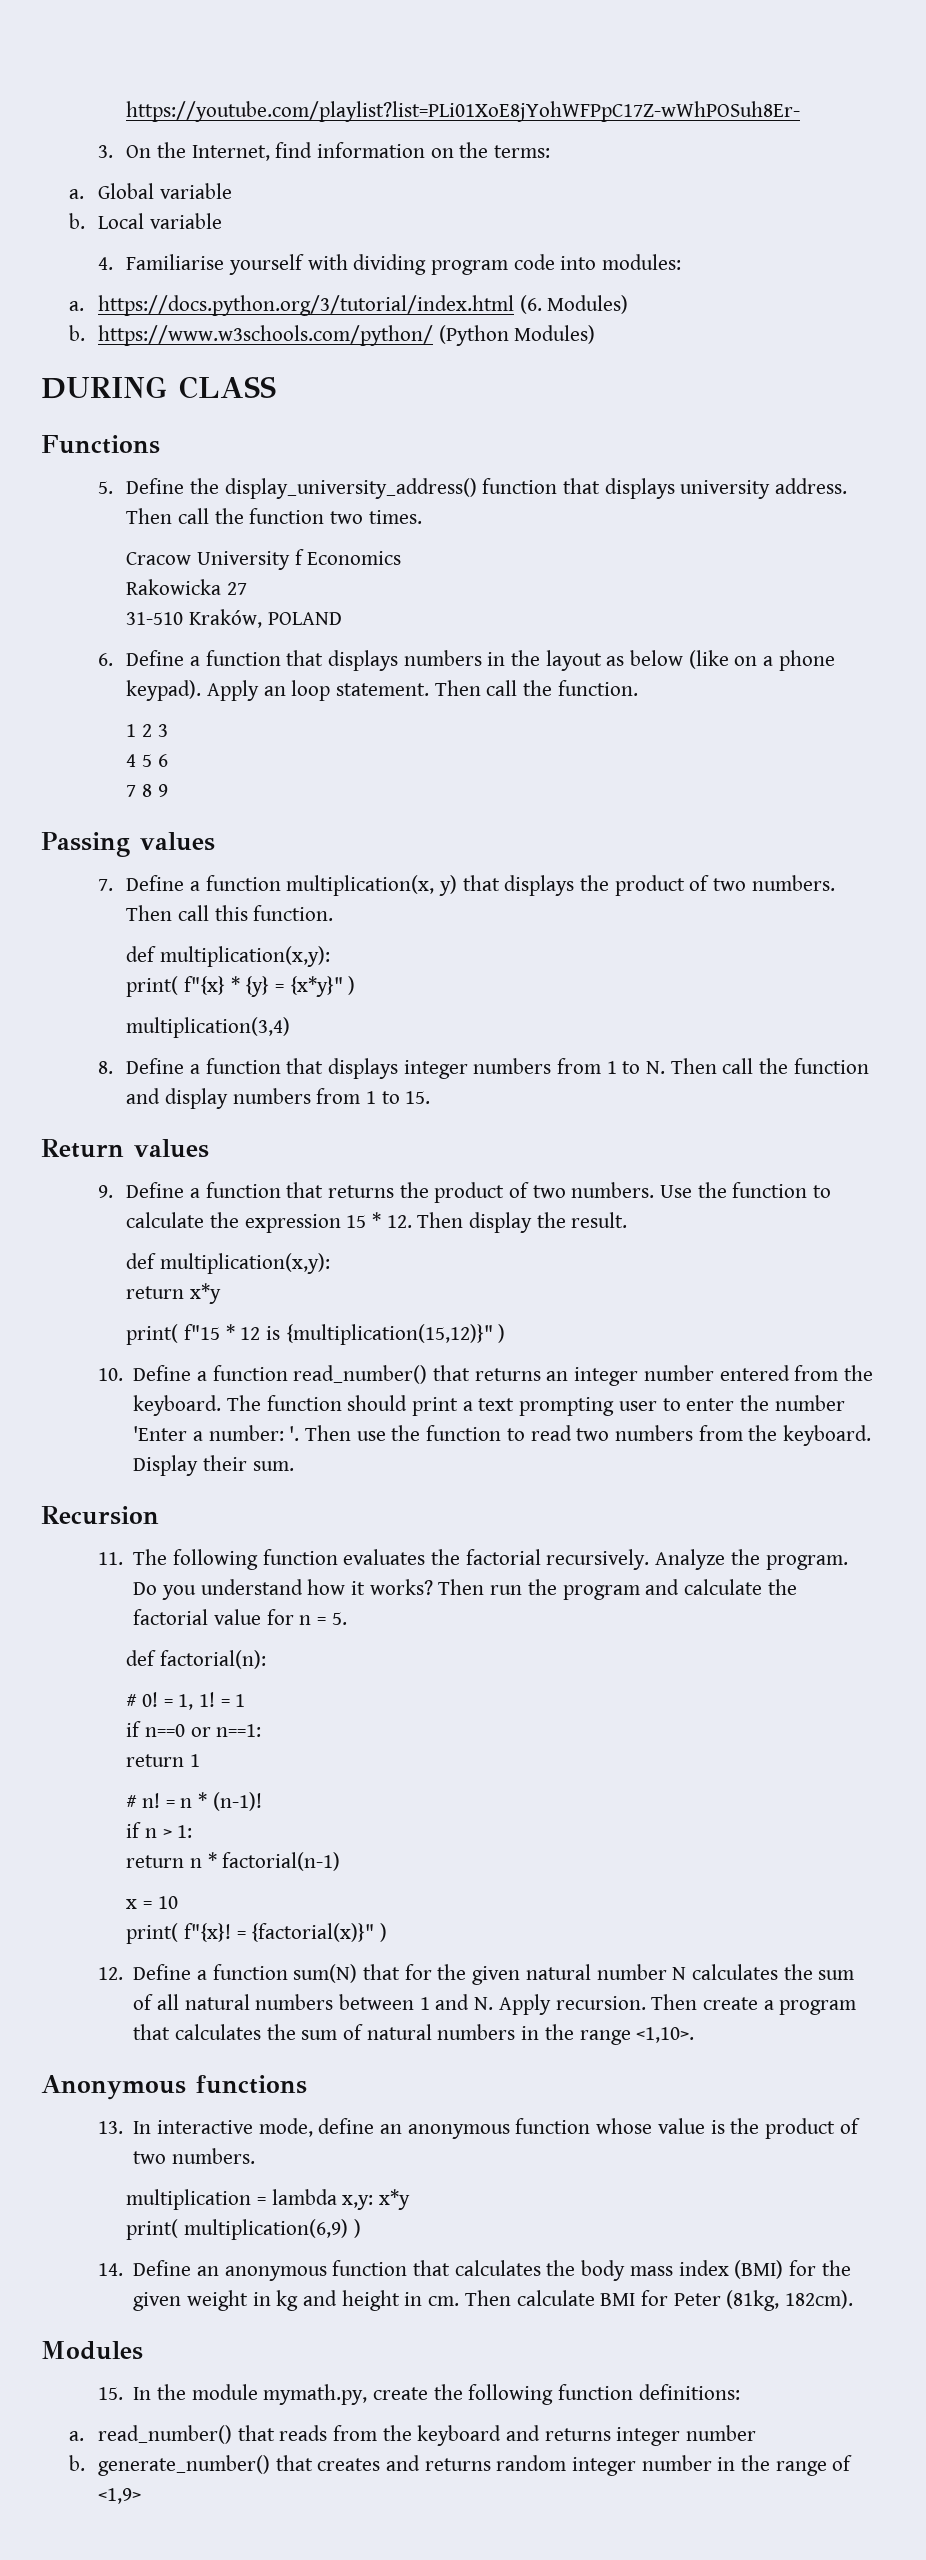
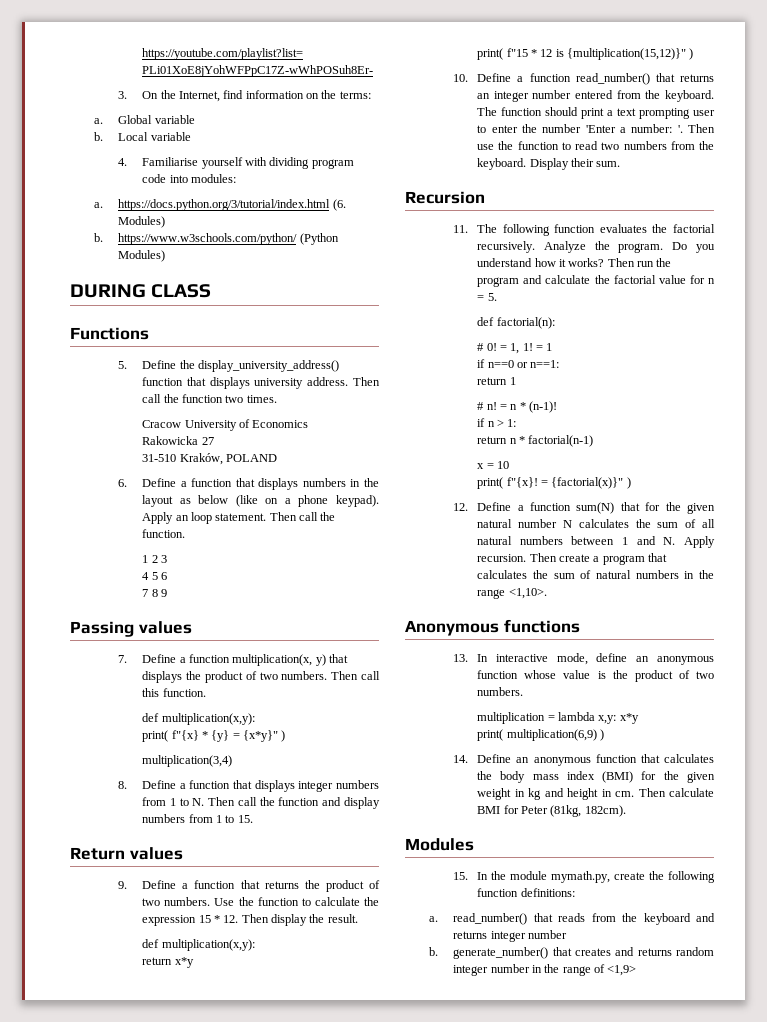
[294,549,304,565] f -> [238,419,250,428] of

